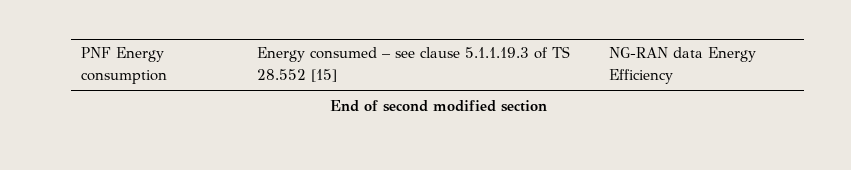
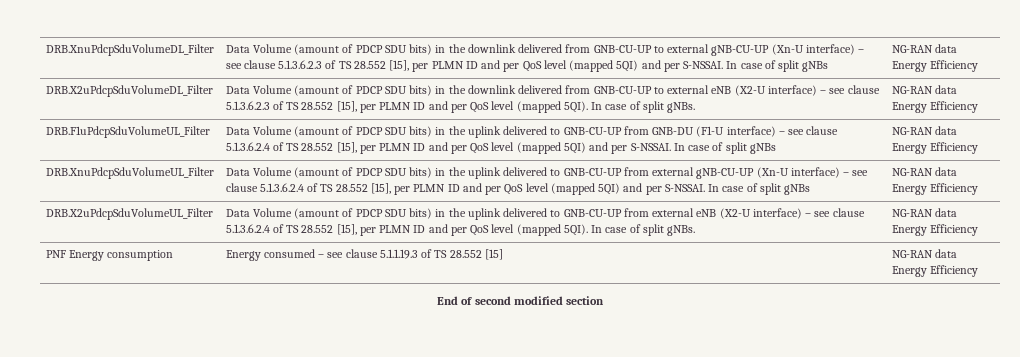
(81, 52) none -> [45,44,214,56] [225,44,865,56] [225,60,829,72] [891,44,957,53] [891,60,978,72] [45,85,213,97] [225,85,880,96] [225,101,696,113] [891,85,957,94] [891,101,978,113] [45,126,210,138] [225,126,839,138] [225,142,776,154] [891,126,957,135] [891,142,978,154] [45,167,214,179] [225,167,869,179] [225,183,811,195] [891,167,957,176] [891,183,978,195] [45,208,213,220] [225,208,865,220] [225,224,696,236] [891,208,957,217] [891,224,978,236] DRB.XnuPdcpSduVolumeDL_Filter | Data Volume (amount of PDCP SDU bits) in the downlink delivered from GNB-CU-UP to external gNB-CU-UP (Xn-U interface) – see clause 5.1.3.6.2.3 of TS 28.552 [15], per PLMN ID and per QoS level (mapped 5QI) and per S-NSSAI. In case of split gNBs | NG-RAN data Energy Efficiency // DRB.X2uPdcpSduVolumeDL_Filter | Data Volume (amount of PDCP SDU bits) in the downlink delivered from GNB-CU-UP to external eNB (X2-U interface) – see clause 5.1.3.6.2.3 of TS 28.552 [15], per PLMN ID and per QoS level (mapped 5QI). In case of split gNBs. | NG-RAN data Energy Efficiency // DRB.F1uPdcpSduVolumeUL_Filter | Data Volume (amount of PDCP SDU bits) in the uplink delivered to GNB-CU-UP from GNB-DU (F1-U interface) – see clause 5.1.3.6.2.4 of TS 28.552 [15], per PLMN ID and per QoS level (mapped 5QI) and per S-NSSAI. In case of split gNBs | NG-RAN data Energy Efficiency // DRB.XnuPdcpSduVolumeUL_Filter | Data Volume (amount of PDCP SDU bits) in the uplink delivered to GNB-CU-UP from external gNB-CU-UP (Xn-U interface) – see clause 5.1.3.6.2.4 of TS 28.552 [15], per PLMN ID and per QoS level (mapped 5QI) and per S-NSSAI. In case of split gNBs | NG-RAN data Energy Efficiency // DRB.X2uPdcpSduVolumeUL_Filter | Data Volume (amount of PDCP SDU bits) in the uplink delivered to GNB-CU-UP from external eNB (X2-U interface) – see clause 5.1.3.6.2.4 of TS 28.552 [15], per PLMN ID and per QoS level (mapped 5QI). In case of split gNBs. | NG-RAN data Energy Efficiency //

